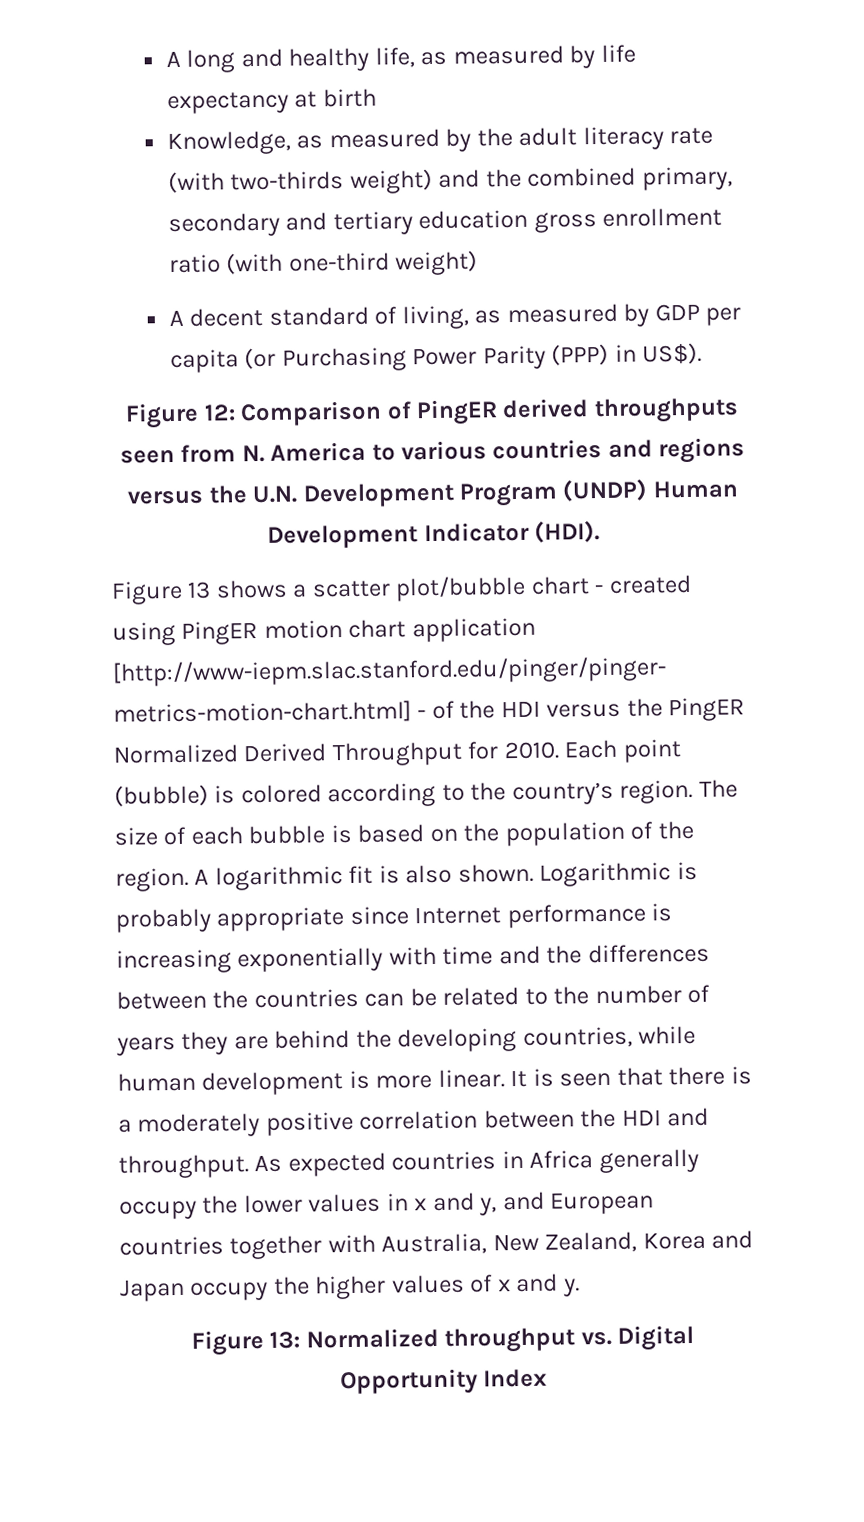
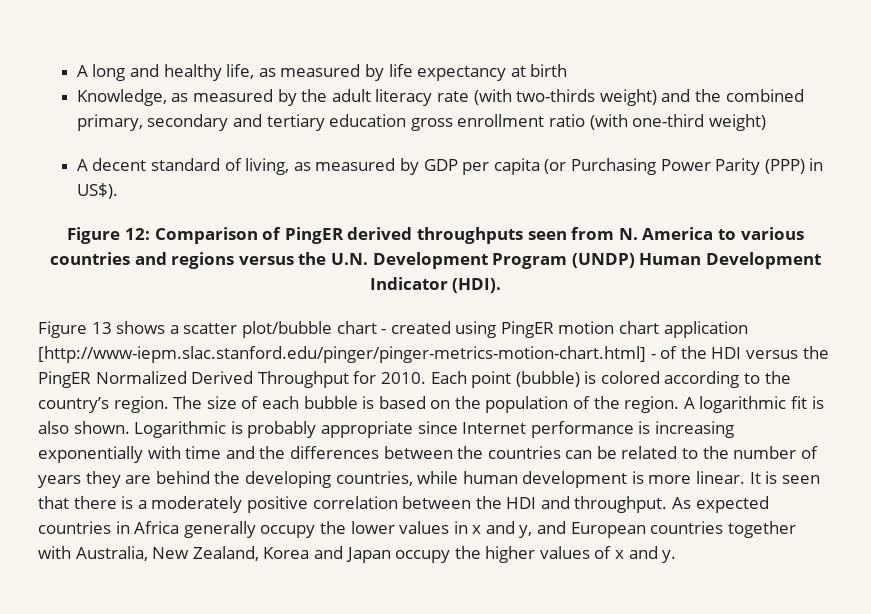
[190,1324,695,1356] [339,1368,548,1396] // Figure 13: Normalized throughput vs. Digital Opportunity Index -> (677, 556) none

